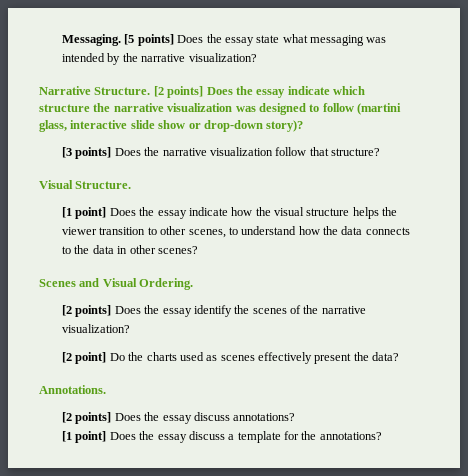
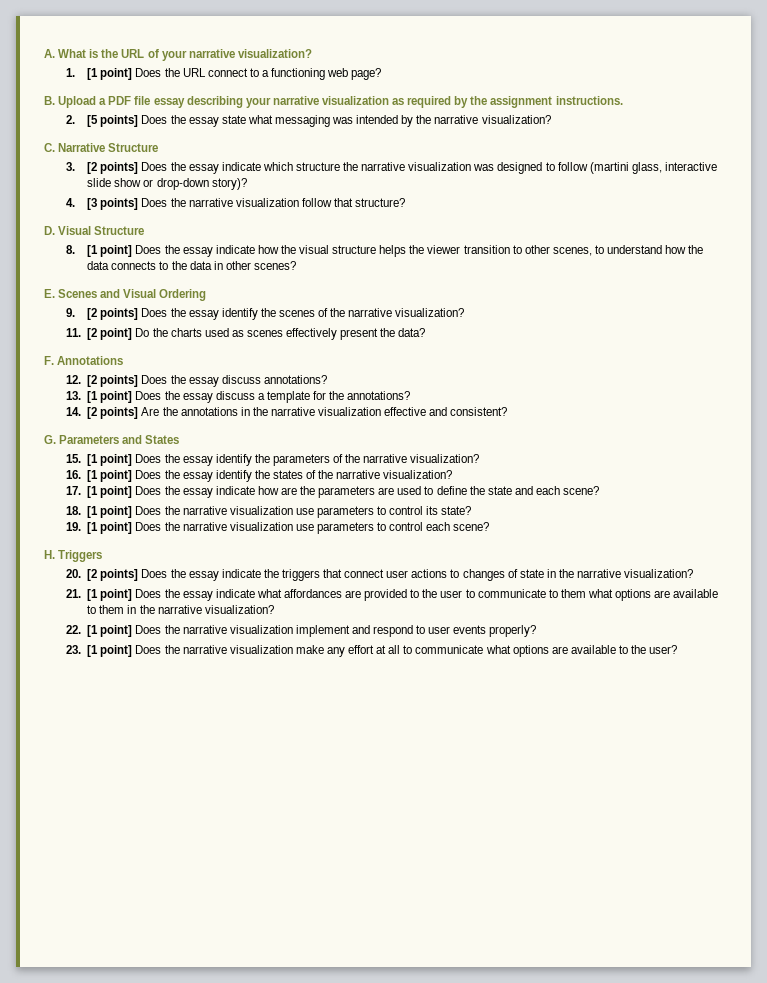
[62,34,122,46] Messaging. -> [44,49,312,61] [65,68,382,80] [44,96,623,108] [65,115,75,124] A. What is the URL of your narrative visualization? // 1. [1 point] Does the URL connect to a functioning web page? // B. Upload a PDF file essay describing your narrative visualization as required by the assignment instructions. // 2.
[39,86,151,95] Narrative Structure. -> [44,143,159,152] [65,162,75,171] C. Narrative Structure // 3.
(304, 126) none -> [65,198,75,207] 4.
[39,180,132,189] Visual Structure. // -> [44,226,145,235] [65,245,75,254] D. Visual Structure // 8.
(198, 250) none -> [44,289,55,298] E.
[139,278,194,290] Ordering. // -> [159,289,207,301] [65,308,75,317] Ordering // 9.
(131, 328) none -> [65,328,81,337] 11.
[39,385,106,394] Annotations. // -> [44,356,124,365] [65,375,81,384] F. Annotations // 12.
(296, 417) none -> [65,391,81,400] 13.
(382, 436) none -> [65,407,508,419] [44,435,180,444] [65,454,480,466] [65,470,453,482] [65,486,600,498] [65,506,472,518] [65,522,490,534] [44,550,103,562] [65,569,694,581] [65,589,719,601] [87,605,274,614] [65,625,537,637] [65,645,678,657] // 14. [2 points] Are the annotations in the narrative visualization effective and consistent? // G. Parameters and States // 15. [1 point] Does the essay identify the parameters of the narrative visualization? // 16. [1 point] Does the essay identify the states of the narrative visualization? // 17. [1 point] Does the essay indicate how are the parameters are used to define the state and each scene? // 18. [1 point] Does the narrative visualization use parameters to control its state? // 19. [1 point] Does the narrative visualization use parameters to control each scene? // H. Triggers // 20. [2 points] Does the essay indicate the triggers that connect user actions to changes of state in the narrative visualization? // 21. [1 point] Does the essay indicate what affordances are provided to the user to communicate to them what options are available to them in the narrative visualization? // 22. [1 point] Does the narrative visualization implement and respond to user events properly? // 23. [1 point] Does the narrative visualization make any effort at all to communicate what options are available to the user?

